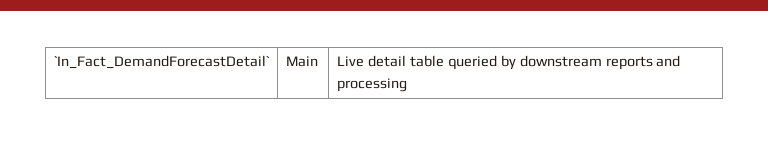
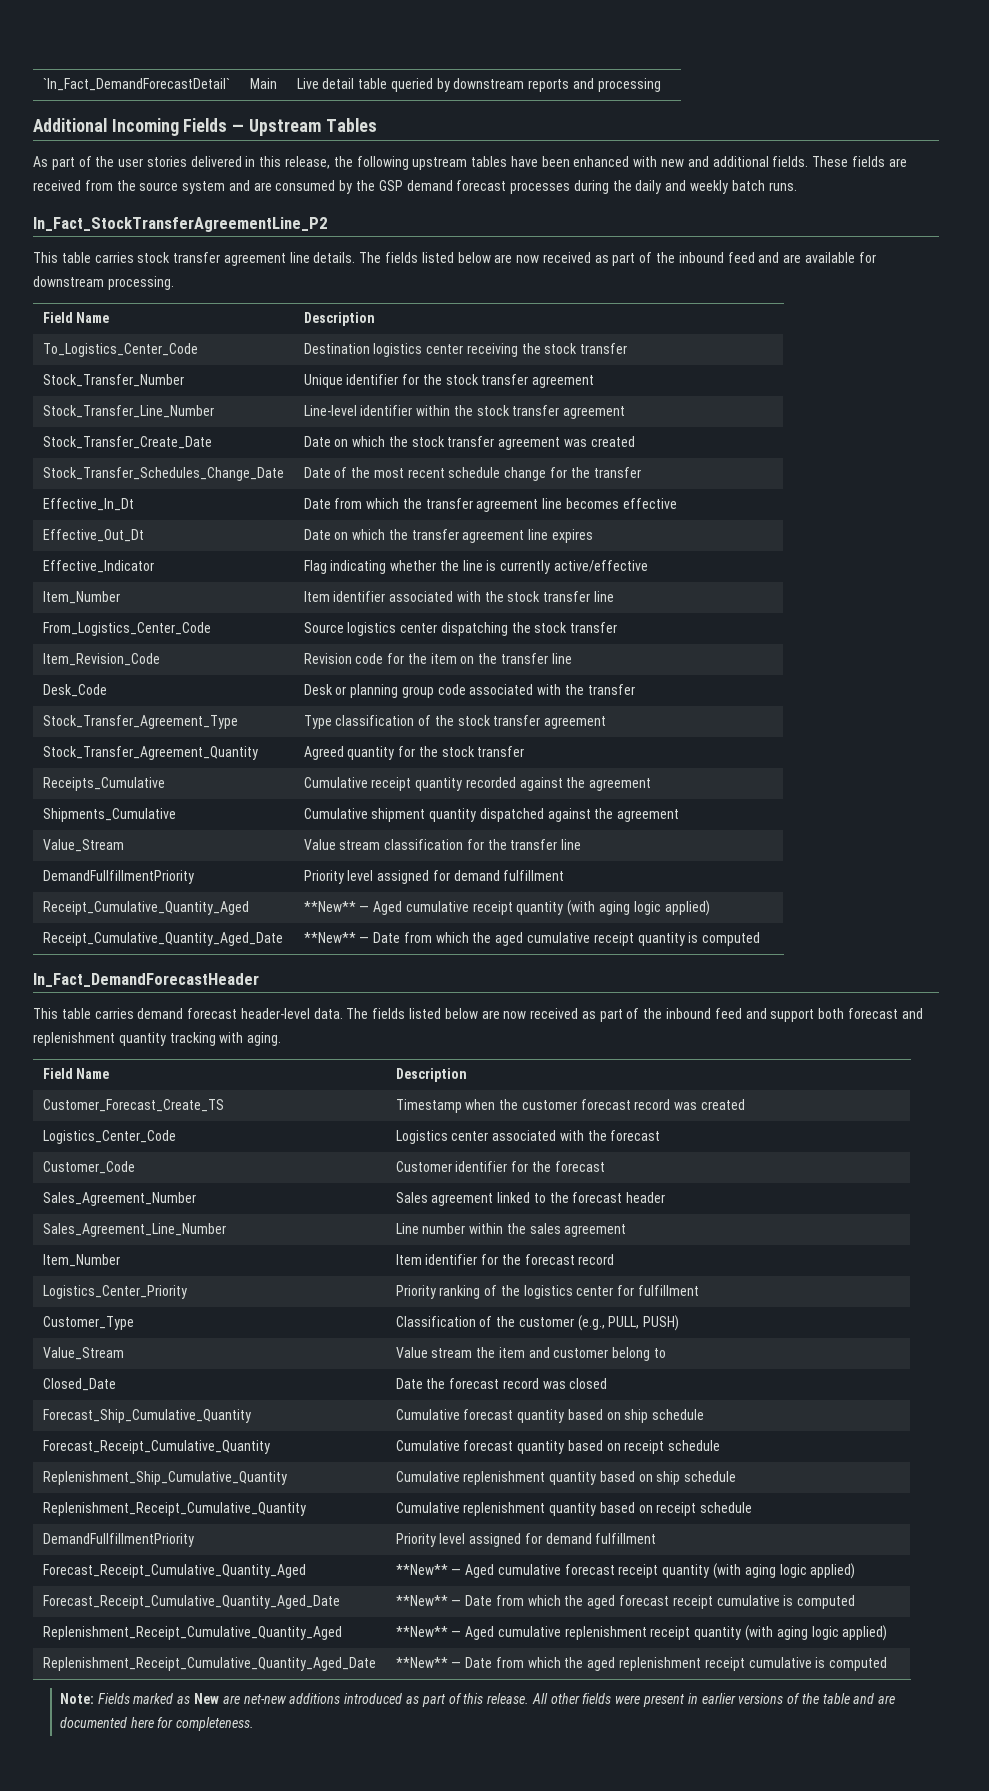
(408, 85) none -> [33,118,377,136] [33,156,907,170] [33,180,797,194] [33,217,327,232] [33,252,876,266] [33,276,174,290] [42,312,110,323] [303,312,375,326] [42,343,198,357] [303,343,628,357] [42,374,184,387] [303,374,595,388] [42,405,214,418] [303,405,626,419] [42,436,212,449] [303,436,635,450] [42,467,284,481] [303,467,641,481] [42,498,134,511] [303,498,677,512] [42,529,144,542] [303,529,594,543] [42,560,154,573] [303,560,649,574] [42,591,120,604] [303,591,615,602] [42,622,211,636] [303,622,618,636] [42,653,160,666] [303,653,572,664] [42,684,107,697] [303,684,635,698] [42,715,238,729] [303,715,607,729] [42,746,258,760] [303,746,525,760] [42,777,165,791] [303,777,652,791] [42,808,176,822] [303,808,680,822] [42,839,124,852] [303,839,582,850] [42,870,194,884] [303,870,565,884] [42,901,249,915] [303,900,710,916] [42,932,283,946] [303,932,761,946] [33,973,259,987] [33,1008,923,1022] [33,1032,282,1046] [42,1068,110,1079] [395,1068,467,1082] [42,1099,224,1112] [395,1099,746,1113] [42,1130,176,1144] [395,1130,661,1144] [42,1161,135,1174] [395,1161,605,1172] [42,1192,196,1206] [395,1192,666,1206] [42,1223,226,1237] [395,1223,627,1237] [42,1254,120,1267] [395,1254,615,1265] [42,1285,187,1299] [395,1285,700,1299] [42,1316,134,1330] [395,1315,680,1331] [42,1347,124,1360] [395,1347,667,1361] [42,1378,116,1391] [395,1378,608,1389] [42,1409,251,1423] [395,1409,705,1423] [42,1440,270,1454] [395,1440,721,1454] [42,1471,287,1485] [395,1471,737,1485] [42,1502,306,1516] [395,1502,753,1516] [42,1533,194,1547] [395,1533,657,1547] [42,1564,306,1578] [395,1563,856,1579] [42,1595,340,1609] [395,1595,856,1609] [42,1626,342,1640] [395,1625,888,1641] [42,1657,376,1671] [395,1657,888,1671] [59,1693,896,1707] [59,1717,255,1731] // Additional Incoming Fields — Upstream Tables // As part of the user stories delivered in this release, the following upstream tables have been enhanced with new and additional fields. These fields are received from the source system and are consumed by the GSP demand forecast processes during the daily and weekly batch runs. // In_Fact_StockTransferAgreementLine_P2 // This table carries stock transfer agreement line details. The fields listed below are now received as part of the inbound feed and are available for downstream processing. // Field Name | Description // To_Logistics_Center_Code | Destination logistics center receiving the stock transfer // Stock_Transfer_Number | Unique identifier for the stock transfer agreement // Stock_Transfer_Line_Number | Line-level identifier within the stock transfer agreement // Stock_Transfer_Create_Date | Date on which the stock transfer agreement was created // Stock_Transfer_Schedules_Change_Date | Date of the most recent schedule change for the transfer // Effective_In_Dt | Date from which the transfer agreement line becomes effective // Effective_Out_Dt | Date on which the transfer agreement line expires // Effective_Indicator | Flag indicating whether the line is currently active/effective // Item_Number | Item identifier associated with the stock transfer line // From_Logistics_Center_Code | Source logistics center dispatching the stock transfer // Item_Revision_Code | Revision code for the item on the transfer line // Desk_Code | Desk or planning group code associated with the transfer // Stock_Transfer_Agreement_Type | Type classification of the stock transfer agreement // Stock_Transfer_Agreement_Quantity | Agreed quantity for the stock transfer // Receipts_Cumulative | Cumulative receipt quantity recorded against the agreement // Shipments_Cumulative | Cumulative shipment quantity dispatched against the agreement // Value_Stream | Value stream classification for the transfer line // DemandFullfillmentPriority | Priority level assigned for demand fulfillment // Receipt_Cumulative_Quantity_Aged | **New** — Aged cumulative receipt quantity (with aging logic applied) // Receipt_Cumulative_Quantity_Aged_Date | **New** — Date from which the aged cumulative receipt quantity is computed // In_Fact_DemandForecastHeader // This table carries demand forecast header-level data. The fields listed below are now received as part of the inbound feed and support both forecast and replenishment quantity tracking with aging. // Field Name | Description // Customer_Forecast_Create_TS | Timestamp when the customer forecast record was created // Logistics_Center_Code | Logistics center associated with the forecast // Customer_Code | Customer identifier for the forecast // Sales_Agreement_Number | Sales agreement linked to the forecast header // Sales_Agreement_Line_Number | Line number within the sales agreement // Item_Number | Item identifier for the forecast record // Logistics_Center_Priority | Priority ranking of the logistics center for fulfillment // Customer_Type | Classification of the customer (e.g., PULL, PUSH) // Value_Stream | Value stream the item and customer belong to // Closed_Date | Date the forecast record was closed // Forecast_Ship_Cumulative_Quantity | Cumulative forecast quantity based on ship schedule // Forecast_Receipt_Cumulative_Quantity | Cumulative forecast quantity based on receipt schedule // Replenishment_Ship_Cumulative_Quantity | Cumulative replenishment quantity based on ship schedule // Replenishment_Receipt_Cumulative_Quantity | Cumulative replenishment quantity based on receipt schedule // DemandFullfillmentPriority | Priority level assigned for demand fulfillment // Forecast_Receipt_Cumulative_Quantity_Aged | **New** — Aged cumulative forecast receipt quantity (with aging logic applied) // Forecast_Receipt_Cumulative_Quantity_Aged_Date | **New** — Date from which the aged forecast receipt cumulative is computed // Replenishment_Receipt_Cumulative_Quantity_Aged | **New** — Aged cumulative replenishment receipt quantity (with aging logic applied) // Replenishment_Receipt_Cumulative_Quantity_Aged_Date | **New** — Date from which the aged replenishment receipt cumulative is computed // Note: Fields marked as New are net-new additions introduced as part of this release. All other fields were present in earlier versions of the table and are documented here for completeness.

